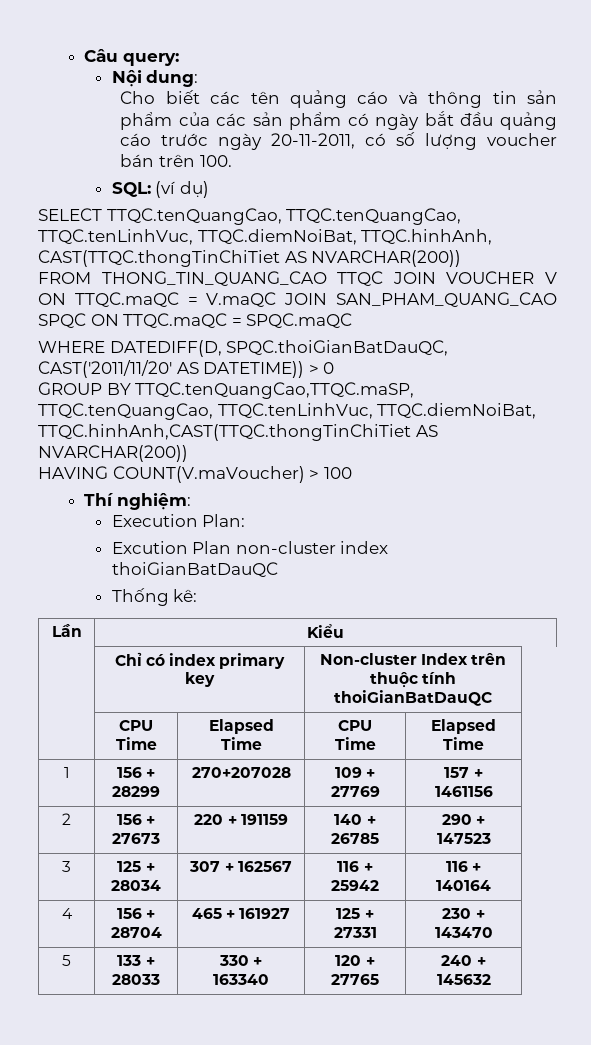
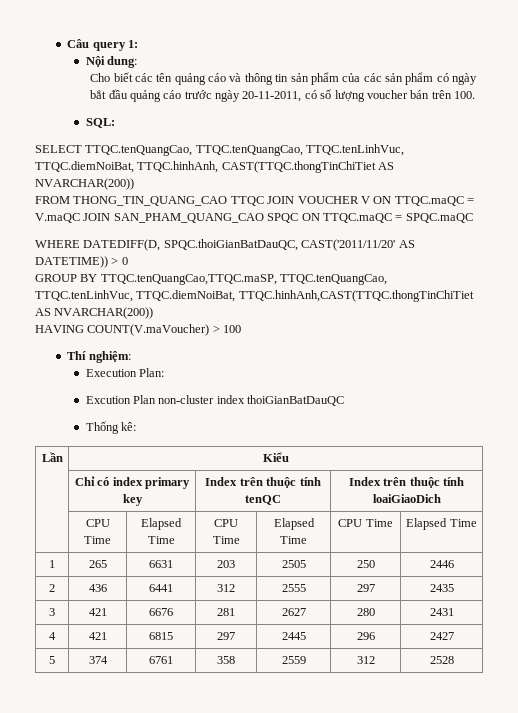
[122,53,179,66] query: -> [92,40,138,51] query 1:
[155,181,209,198] (ví dụ) -> (115, 123) none
[319,653,507,665] [369,672,457,688] [334,690,492,706] [119,720,153,731] [115,737,157,750] [208,719,274,734] [220,737,262,750] [338,720,372,731] [334,737,376,750] [431,719,496,734] [443,737,484,750] [63,767,70,778] [116,767,156,778] [112,786,160,797] [191,767,291,778] [334,767,376,778] [330,786,380,797] [444,767,483,778] [434,786,493,797] [62,813,71,825] [116,814,156,825] [112,833,160,844] [194,814,288,825] [334,814,376,825] [331,833,379,844] [441,814,486,825] [436,833,491,844] [62,861,71,872] [117,861,155,872] [111,880,161,891] [189,861,292,872] [337,861,373,872] [331,880,379,891] [445,861,482,872] [436,880,491,891] [61,908,73,919] [116,908,156,919] [110,927,162,938] [191,908,291,919] [336,908,374,919] [333,927,377,938] [442,908,485,919] [434,927,493,938] [62,955,71,966] [117,955,155,966] [112,974,160,985] [218,955,263,966] [213,974,269,985] [335,955,375,966] [331,974,379,985] [441,955,486,966] [436,974,491,985] Non-cluster Index trên thuộc tính thoiGianBatDauQC // | CPU Time | Elapsed Time | CPU Time | Elapsed Time // 1 | 156 + 28299 | 270+207028 | 109 + 27769 | 157 + 1461156 // 2 | 156 + 27673 | 220 + 191159 | 140 + 26785 | 290 + 147523 // 3 | 125 + 28034 | 307 + 162567 | 116 + 25942 | 116 + 140164 // 4 | 156 + 28704 | 465 + 161927 | 125 + 27331 | 230 + 143470 // 5 | 133 + 28033 | 330 + 163340 | 120 + 27765 | 240 + 145632 -> [205,477,321,488] [245,495,281,505] [348,477,465,488] [372,494,441,503] [85,519,110,527] [84,536,111,544] [141,518,182,530] [147,536,175,544] [214,519,238,527] [212,536,240,544] [273,518,315,530] [280,536,307,544] [338,519,393,527] [406,518,477,530] [49,560,55,568] [88,560,107,568] [149,560,173,568] [217,560,235,568] [281,560,306,568] [356,560,375,568] [429,560,454,568] [49,584,55,592] [88,584,107,592] [149,584,173,592] [217,584,235,592] [281,584,306,592] [356,584,375,592] [429,584,454,592] [49,608,55,616] [88,608,107,616] [149,608,173,616] [217,608,235,616] [281,608,306,616] [356,608,375,616] [429,608,454,616] [49,632,56,640] [88,632,107,640] [149,632,173,640] [217,632,235,640] [281,632,306,640] [356,632,375,640] [429,632,454,640] [49,656,55,664] [88,656,108,664] [149,656,173,664] [217,656,235,664] [281,656,306,664] [356,656,375,664] [429,656,454,664] Index trên thuộc tính tenQC | Index trên thuộc tính loaiGiaoDich // | CPU Time | Elapsed Time | CPU Time | Elapsed Time | CPU Time | Elapsed Time // 1 | 265 | 6631 | 203 | 2505 | 250 | 2446 // 2 | 436 | 6441 | 312 | 2555 | 297 | 2435 // 3 | 421 | 6676 | 281 | 2627 | 280 | 2431 // 4 | 421 | 6815 | 297 | 2445 | 296 | 2427 // 5 | 374 | 6761 | 358 | 2559 | 312 | 2528

